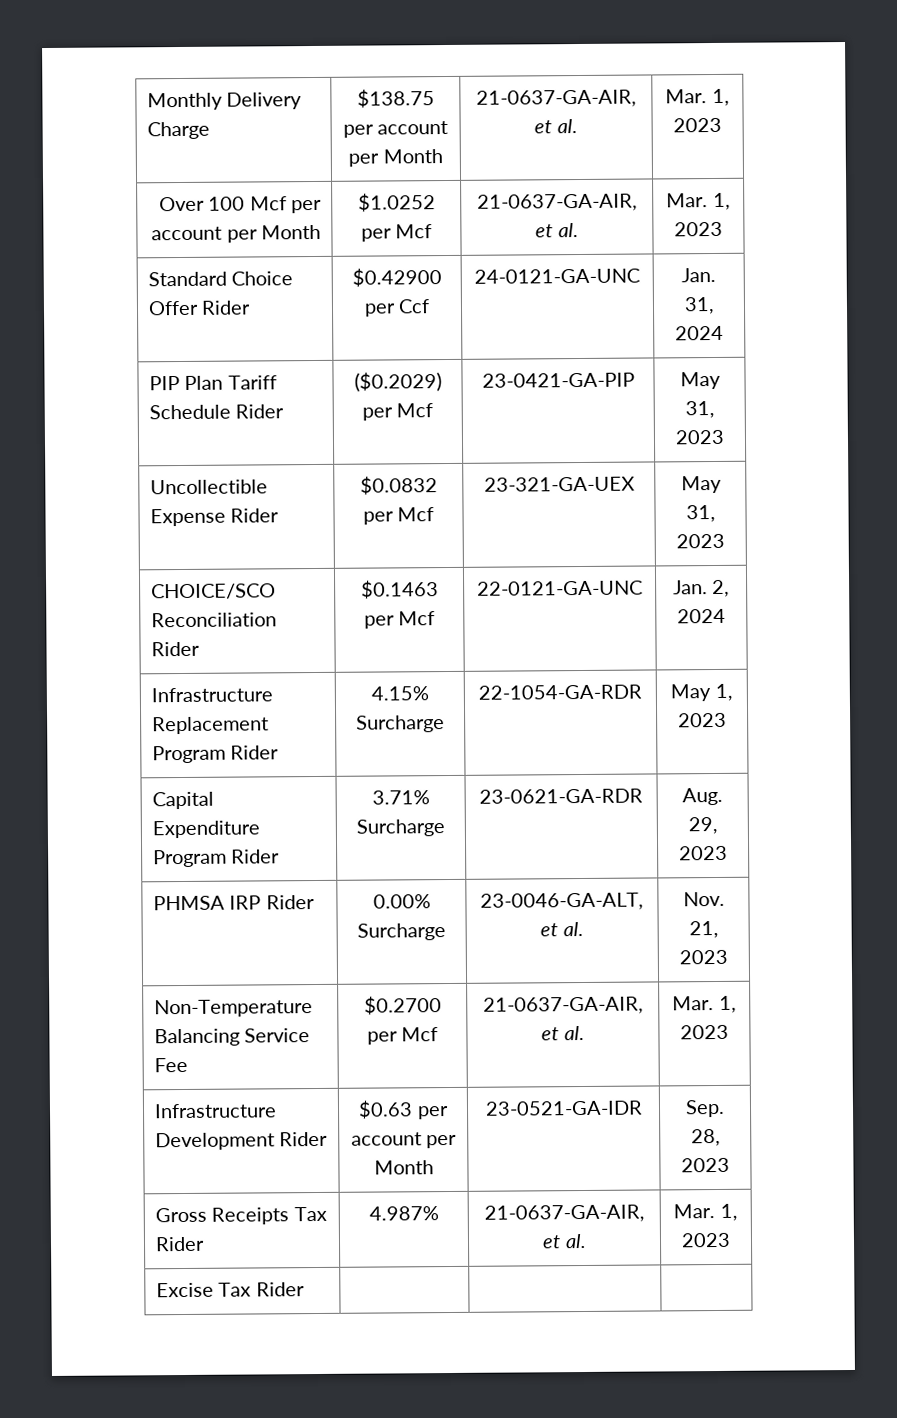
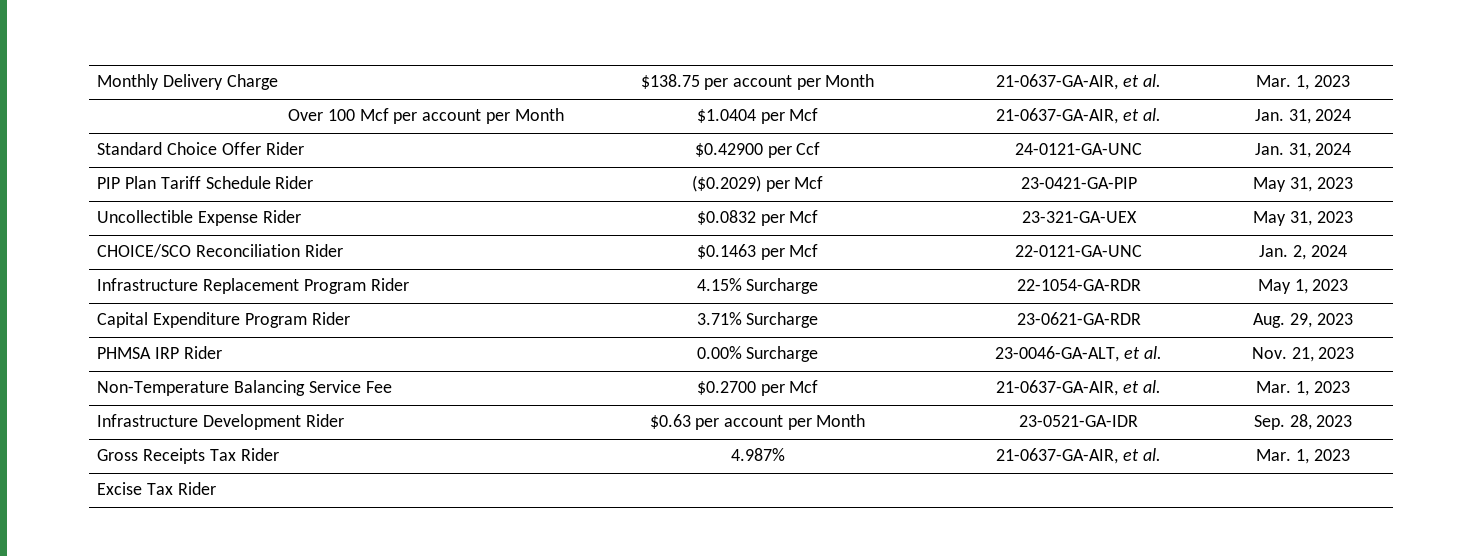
[357,193,436,212] [360,224,433,242] [476,193,638,212] [535,223,579,238] [666,192,731,211] [674,221,723,237] $1.0252 per Mcf | 21-0637-GA-AIR, et al. | Mar. 1, 2023 -> [696,108,819,124] [996,108,1161,124] [1254,109,1352,124] $1.0404 per Mcf | 21-0637-GA-AIR, et al. | Jan. 31, 2024

